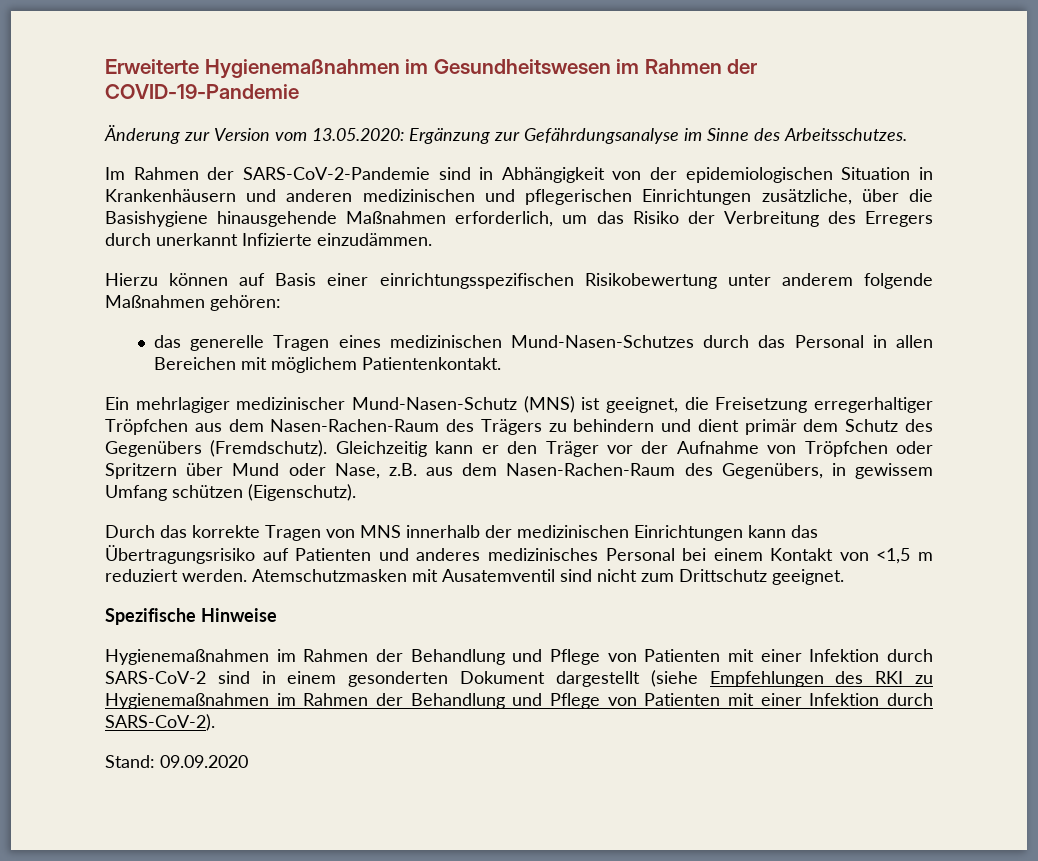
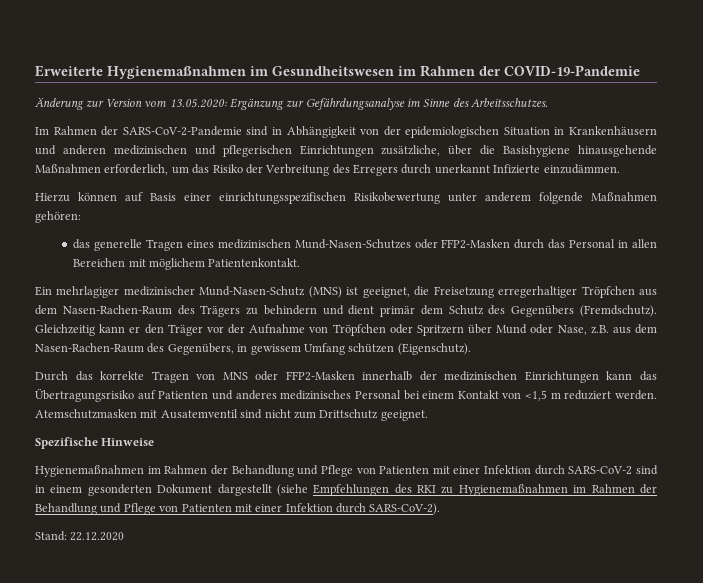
(694, 341) none -> [414,239,511,249] oder FFP2-Masken
(401, 531) none -> [255,371,355,381] oder FFP2-Masken
[160,755,248,768] 09.09.2020 -> [70,532,125,541] 22.12.2020

